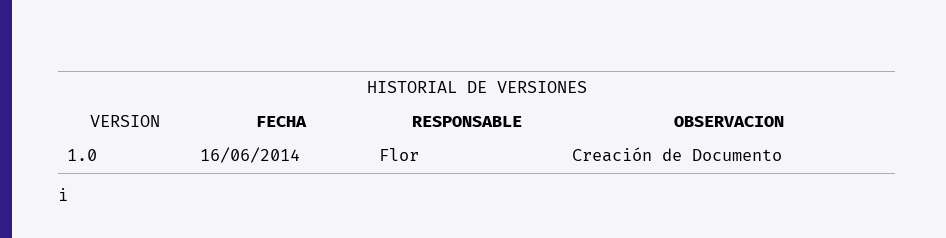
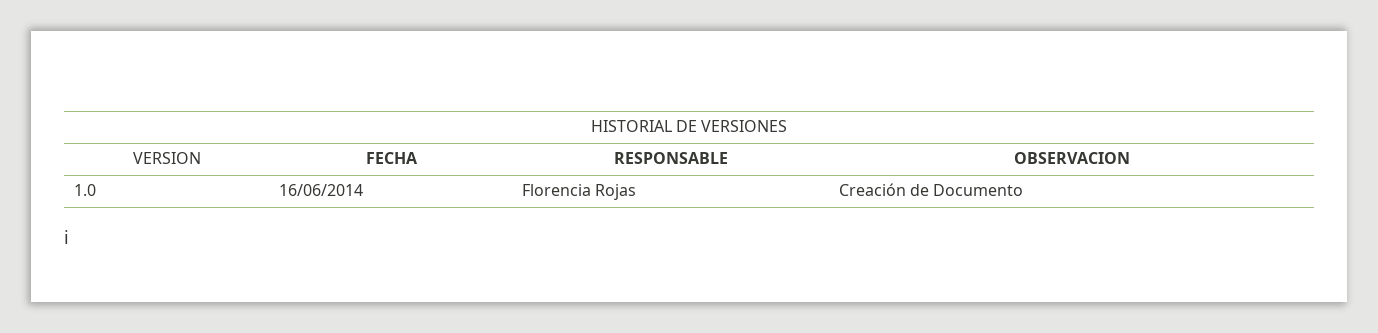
[379,148,420,161] Flor -> [521,184,636,200] Florencia Rojas

